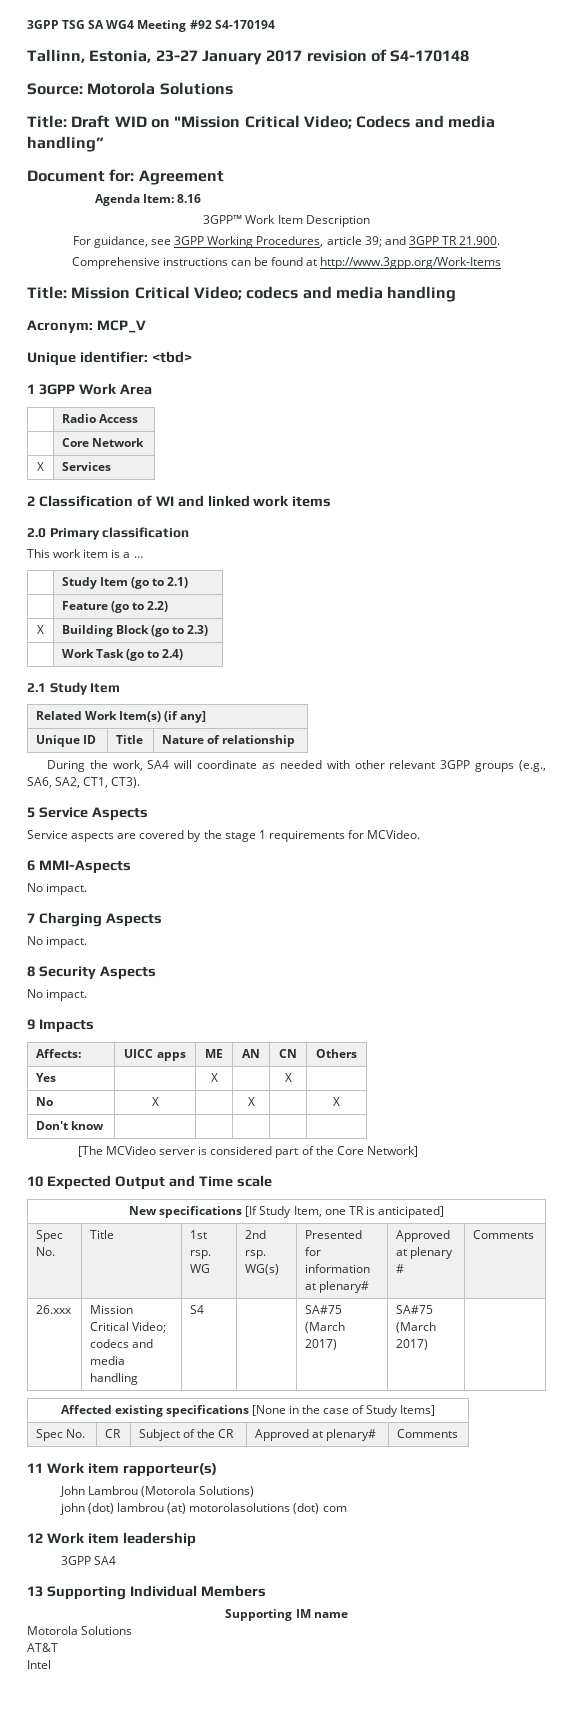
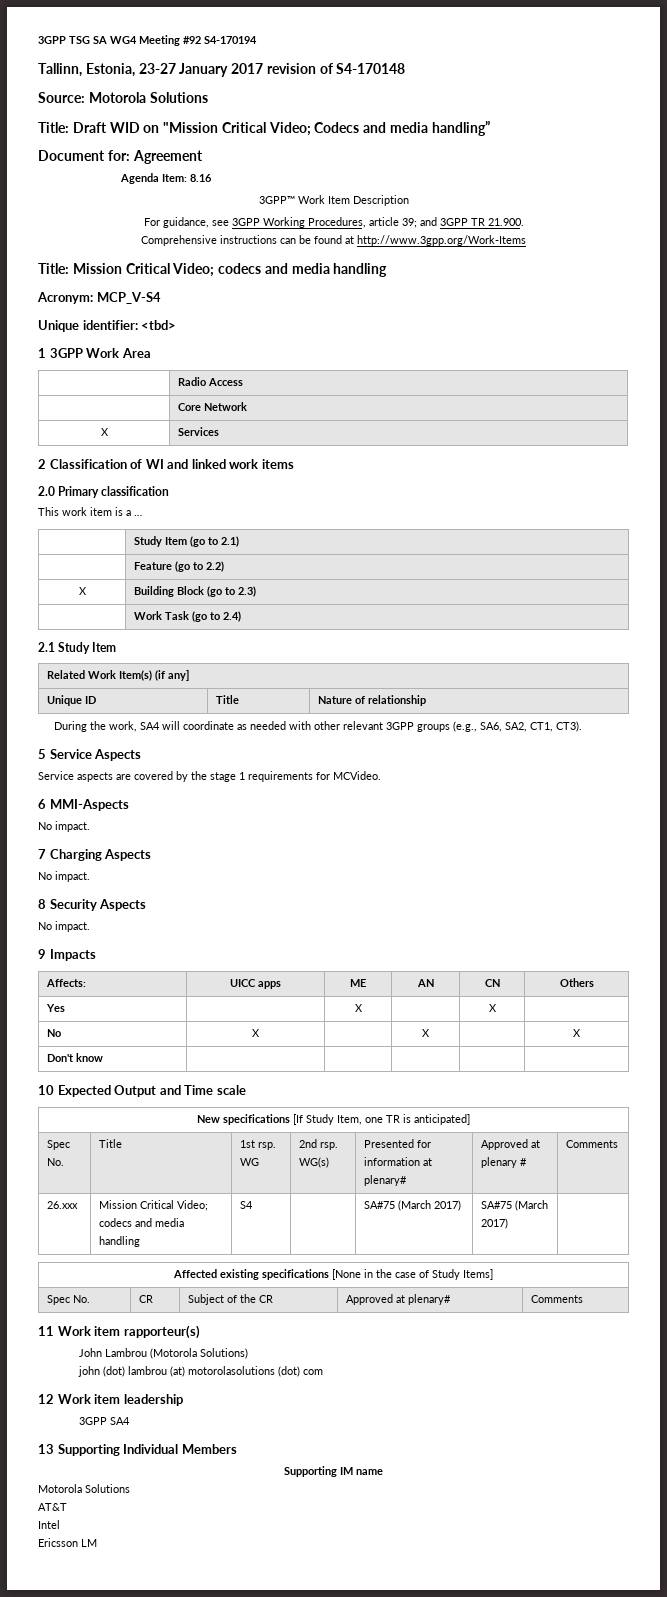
[96,320,146,333] MCP_V -> [96,292,161,304] MCP_V-S4
[77,1146,418,1158] // [The MCVideo server is considered part of the Core Network] -> (103, 1057) none
(51, 1664) none -> [38,1538,97,1547] // Ericsson LM

